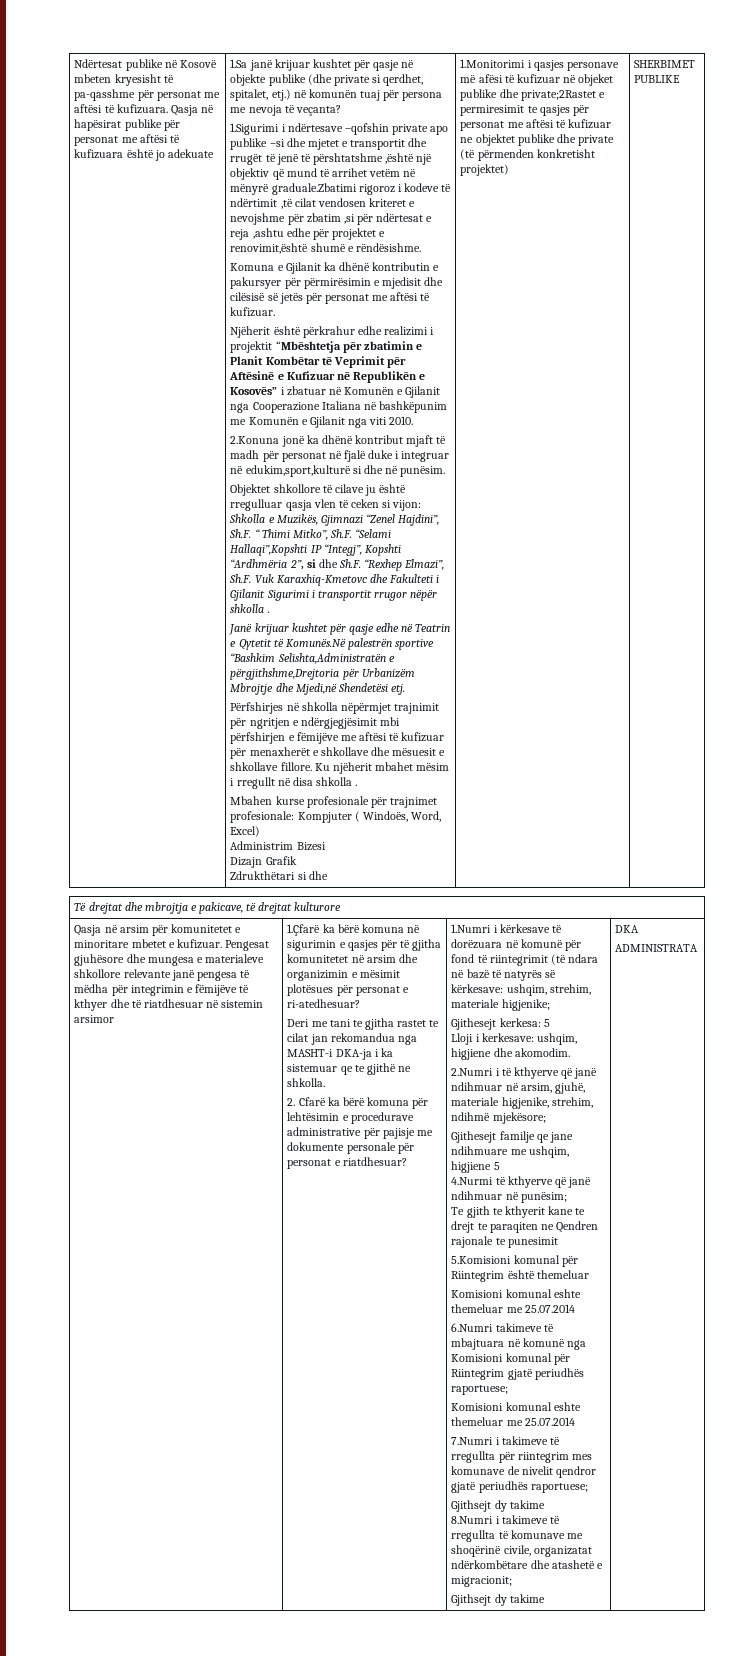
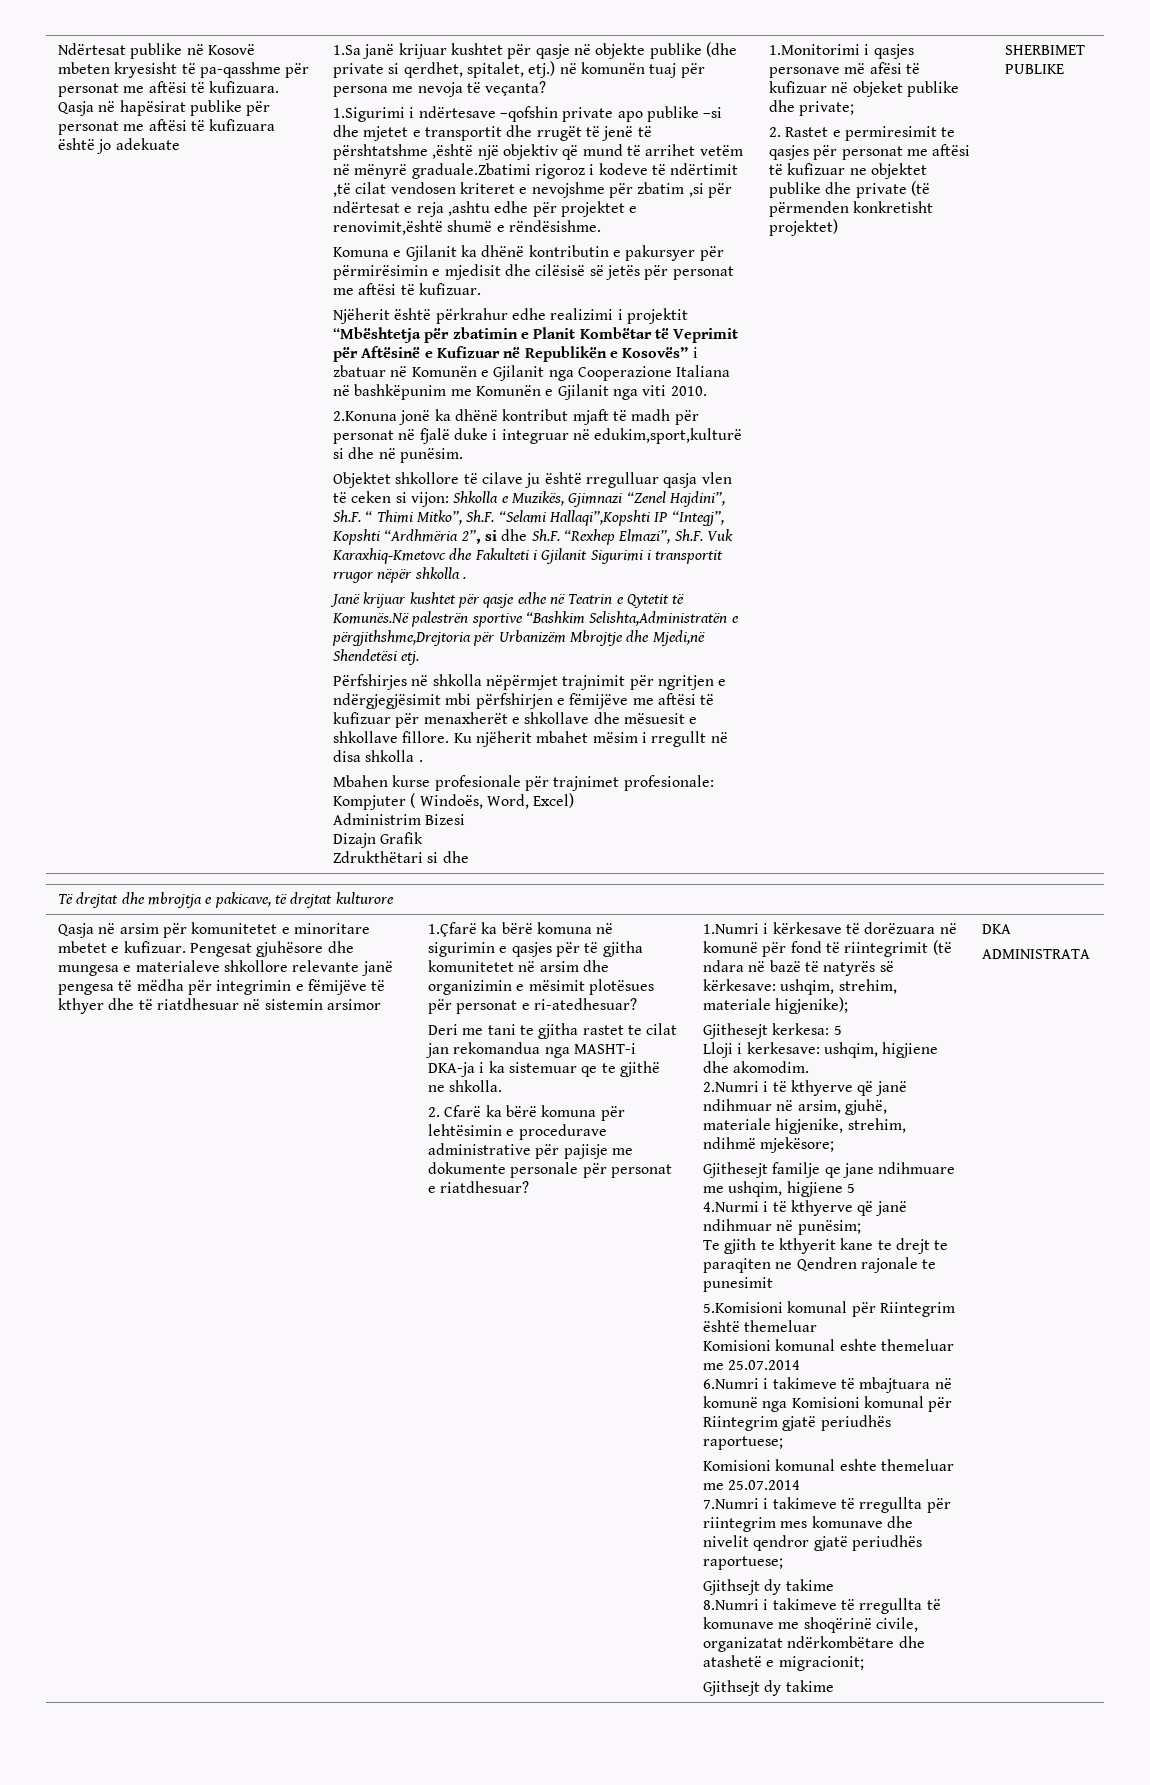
[520,90,596,101] private;2Rastet -> [799,101,855,116] [768,127,829,137] private; // 2. Rastet
[501,999,550,1011] higjenike; -> [775,997,849,1014] higjenike);
(494, 1181) none -> [763,1201,769,1212] i
(494, 1327) none -> [763,1378,769,1389] i
[507,1466,520,1475] de -> [886,1516,913,1528] dhe

